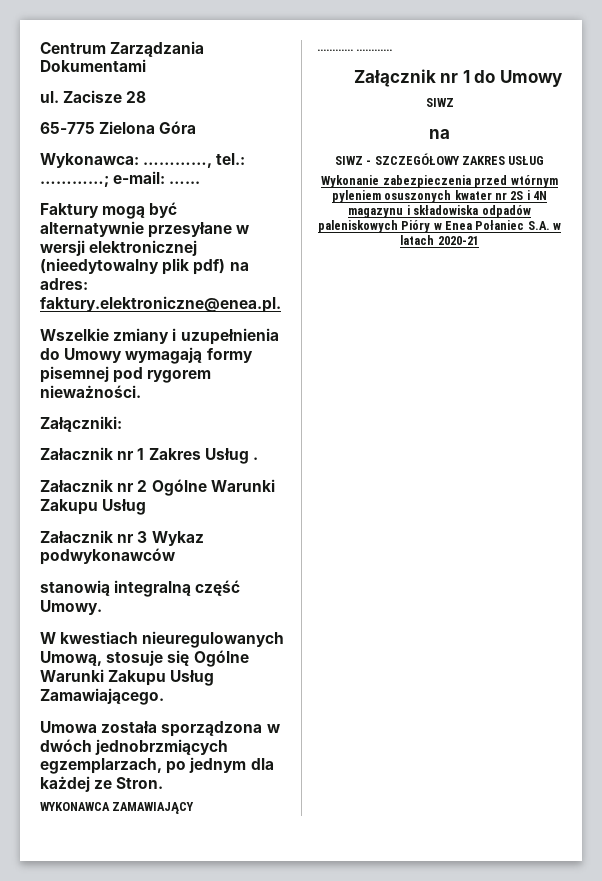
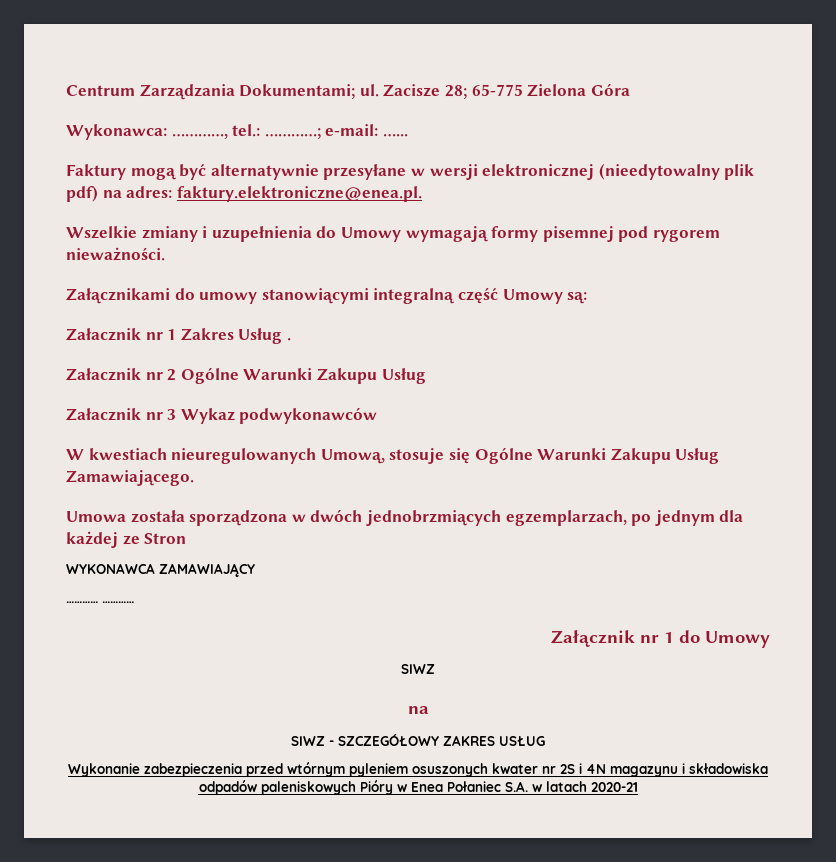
[40,59,146,72] Dokumentami // -> [239,84,356,99] Dokumentami;
[126,91,147,103] 28 // -> [444,85,467,99] 28;
[40,416,122,432] Załączniki: -> [66,287,588,304] Załącznikami do umowy stanowiącymi integralną część Umowy są:
[40,580,241,597] [40,600,102,615] // stanowią integralną część Umowy. -> (378, 415) none
[116,777,164,789] Stron. -> [144,533,187,544] Stron

